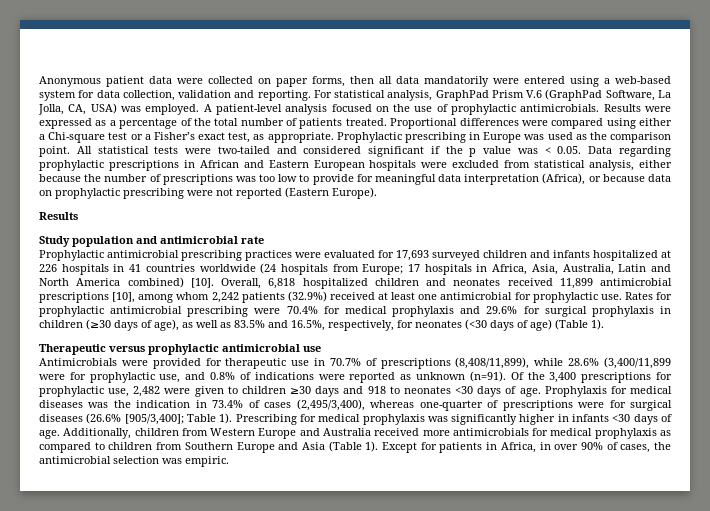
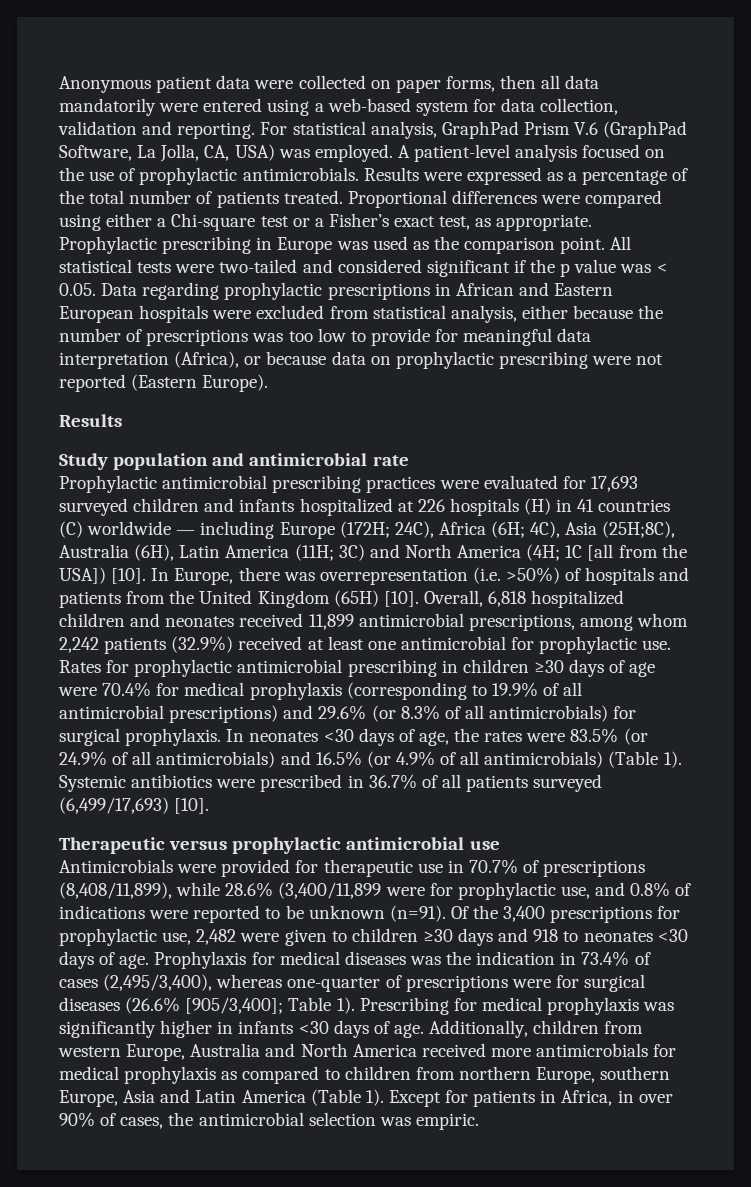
(109, 269) none -> [524,498,552,515] (H)
[199,263,671,275] [39,277,184,288] worldwide (24 hospitals from Europe; 17 hospitals in Africa, Asia, Australia, Latin and North America combined) -> [59,521,676,539] [59,544,687,561] [59,567,690,585] [59,590,379,608] (C) worldwide — including Europe (172H; 24C), Africa (6H; 4C), Asia (25H;8C), Australia (6H), Latin America (11H; 3C) and North America (4H; 1C [all from the USA]) [10]. In Europe, there was overrepresentation (i.e. >50%) of hospitals and patients from the United Kingdom (65H)
[39,292,136,303] prescriptions [10], -> [468,614,575,631] prescriptions,
(249, 311) none -> [441,659,656,677] in children ≥30 days of age
[460,306,671,317] [39,319,604,331] and 29.6% for surgical prophylaxis in children (≥30 days of age), as well as 83.5% and 16.5%, respectively, for neonates (<30 days of age) (Table 1). -> [346,682,583,700] [59,705,637,723] [59,728,648,746] [59,751,682,768] [59,774,603,792] [59,797,210,814] (corresponding to 19.9% of all antimicrobial prescriptions) and 29.6% (or 8.3% of all antimicrobials) for surgical prophylaxis. In neonates <30 days of age, the rates were 83.5% (or 24.9% of all antimicrobials) and 16.5% (or 4.9% of all antimicrobials) (Table 1). Systemic antibiotics were prescribed in 36.7% of all patients surveyed (6,499/17,693) [10].
[400,374,412,380] as -> [265,905,304,919] to be
[210,428,371,439] Western Europe and Australia -> [58,1043,417,1061] western Europe, Australia and North America
[184,442,325,453] Southern Europe and Asia -> [458,1066,671,1084] [59,1089,306,1107] northern Europe, southern Europe, Asia and Latin America

